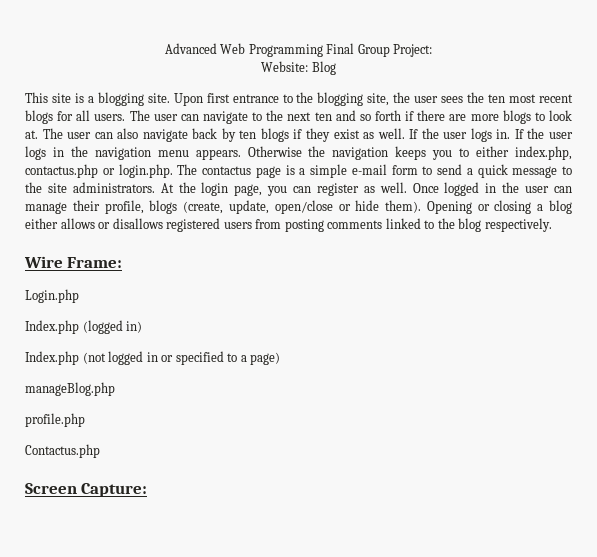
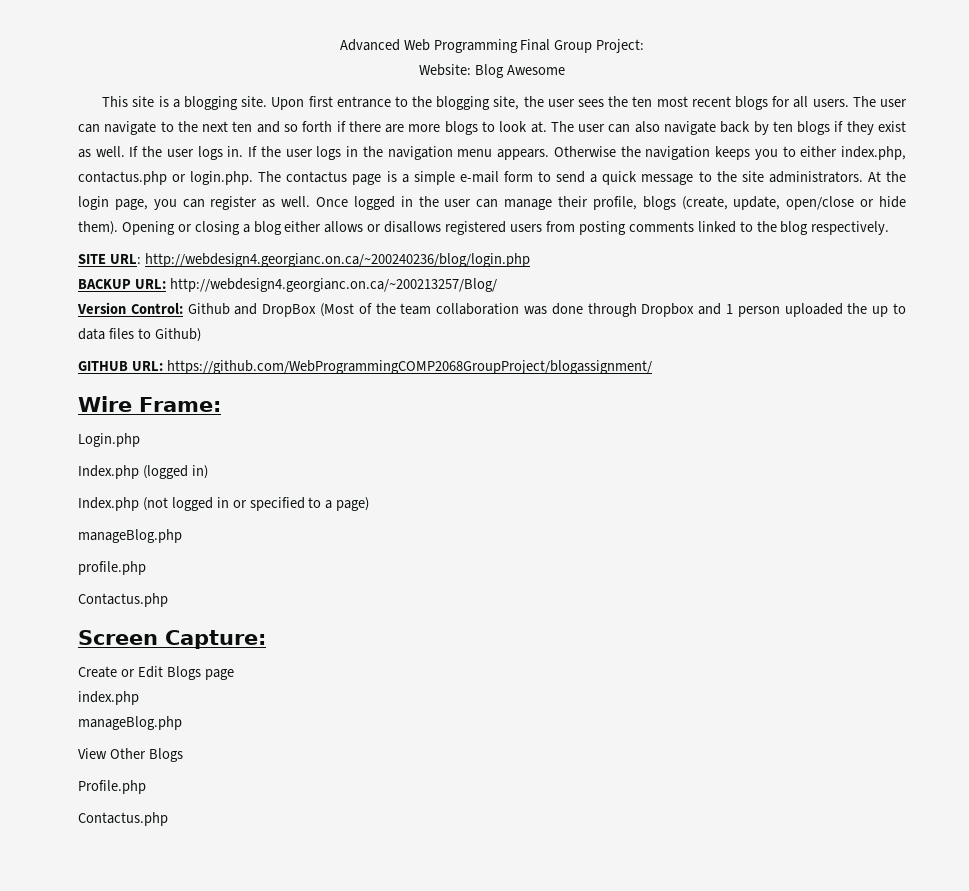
(336, 68) none -> [506,65,565,75] Awesome
(552, 225) none -> [78,253,530,267] [78,278,497,292] [77,302,906,317] [78,328,201,342] [78,360,652,374] // SITE URL: http://webdesign4.georgianc.on.ca/~200240236/blog/login.php // BACKUP URL: http://webdesign4.georgianc.on.ca/~200213257/Blog/ // Version Control: Github and DropBox (Most of the team collaboration was done through Dropbox and 1 person uploaded the up to data files to Github) // GITHUB URL: https://github.com/WebProgrammingCOMP2068GroupProject/blogassignment/
(148, 490) none -> [78,666,234,680] [78,691,139,705] [78,716,182,730] [78,748,183,762] [78,780,146,794] [78,812,168,826] // Create or Edit Blogs page // index.php // manageBlog.php // View Other Blogs // Profile.php // Contactus.php

